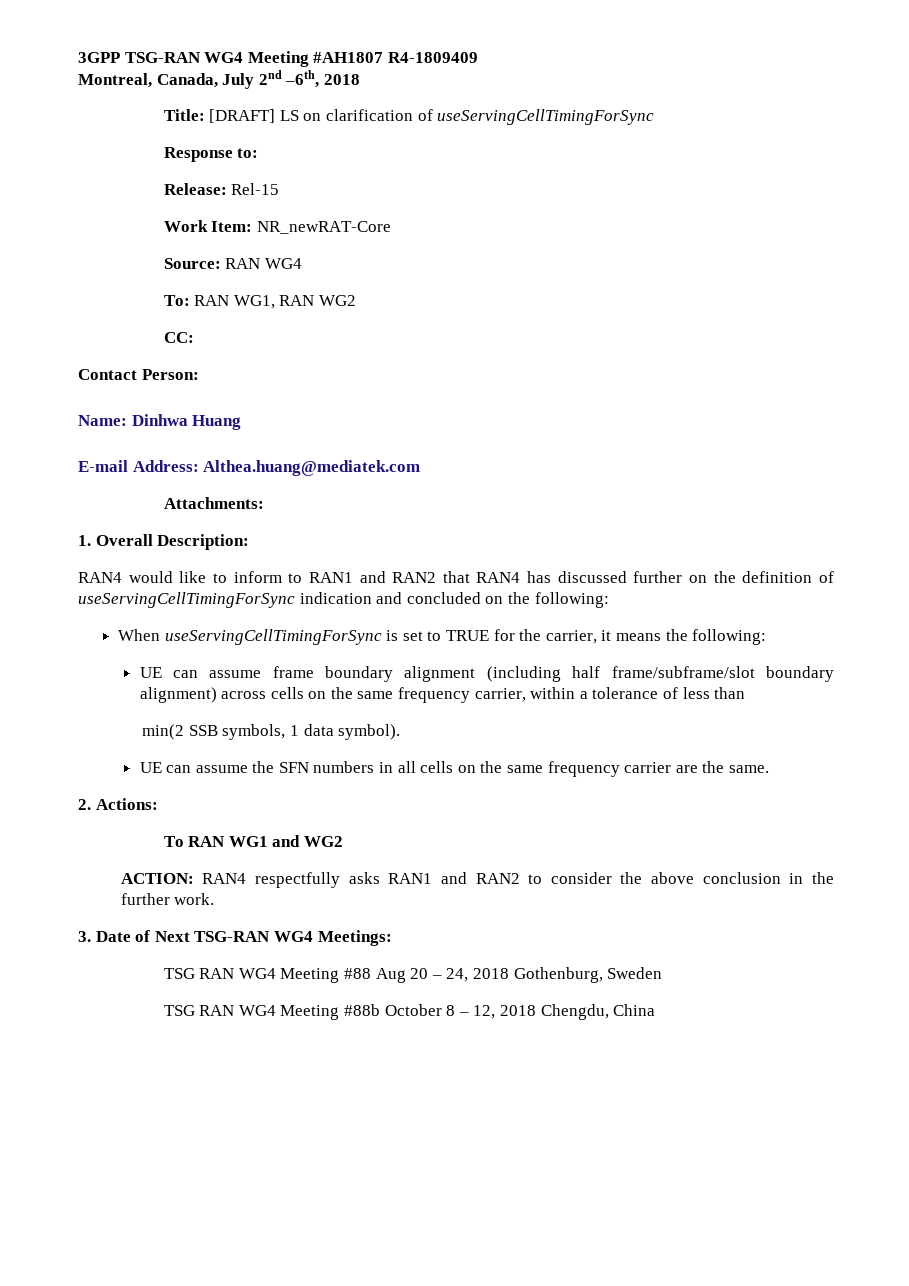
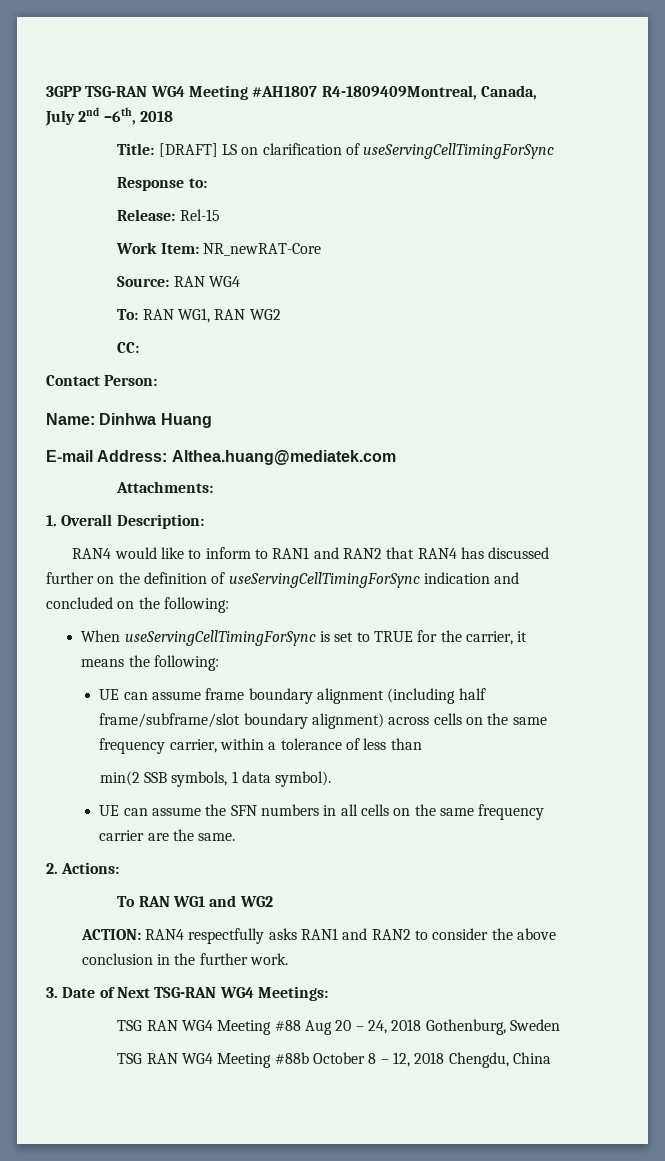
[387,52,478,63] [78,73,152,88] R4-1809409 // Montreal, -> [321,85,477,100] R4-1809409Montreal,

